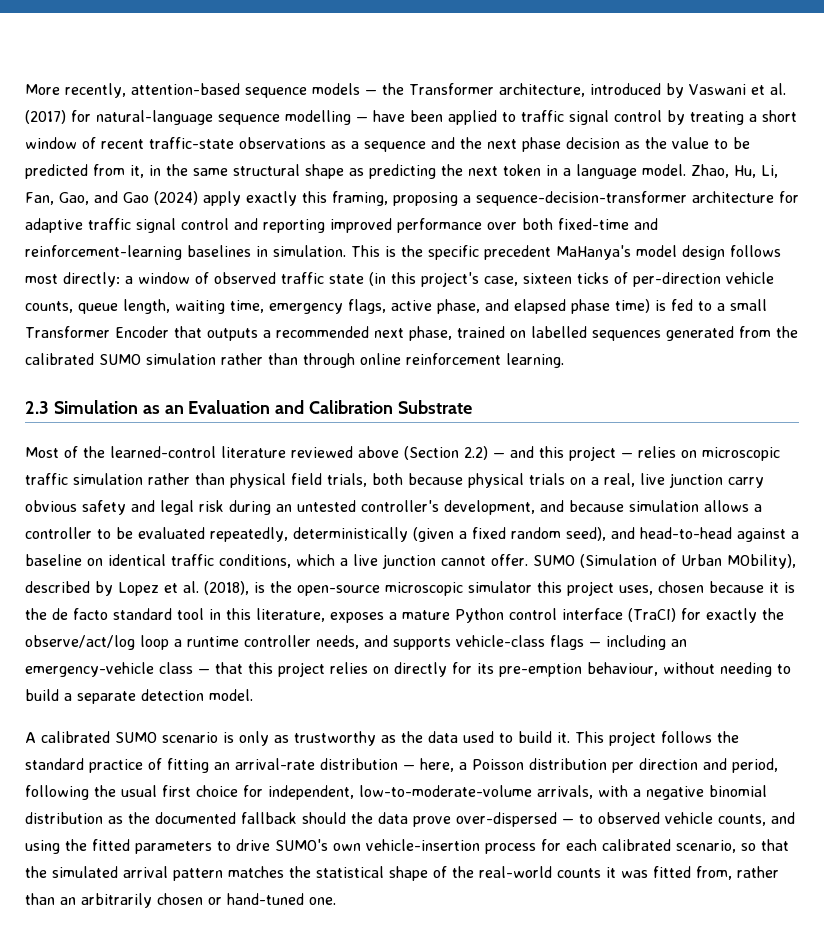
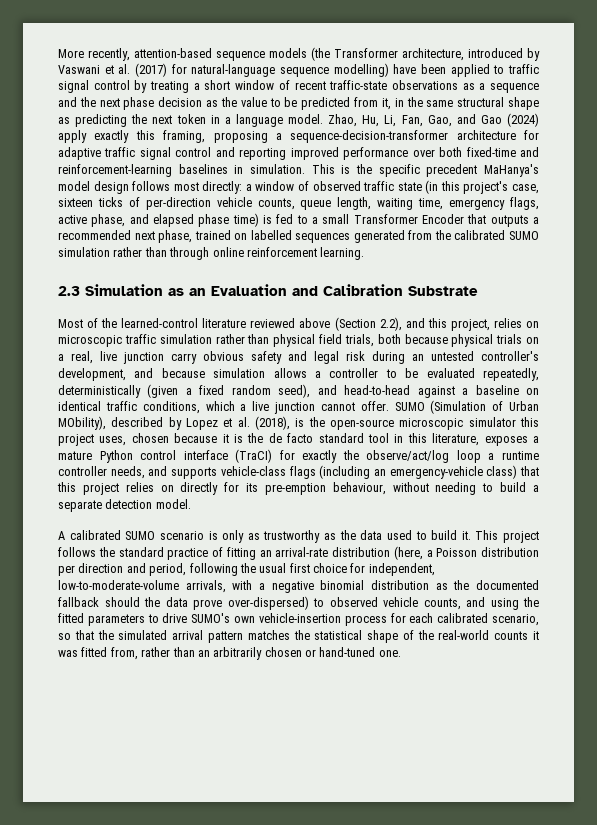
[365,83,404,95] — the -> [311,47,330,61] (the
[285,110,368,125] modelling — -> [333,63,389,77] modelling)
[464,446,633,461] 2.2) — and this project — -> [379,317,490,331] 2.2), and this project,
[589,635,687,650] [25,662,210,677] — including an emergency-vehicle class — -> [319,465,518,479] (including an emergency-vehicle class)
[403,758,454,772] — here, -> [393,546,423,560] (here,
[456,812,574,827] over-dispersed — -> [227,596,309,610] over-dispersed)

